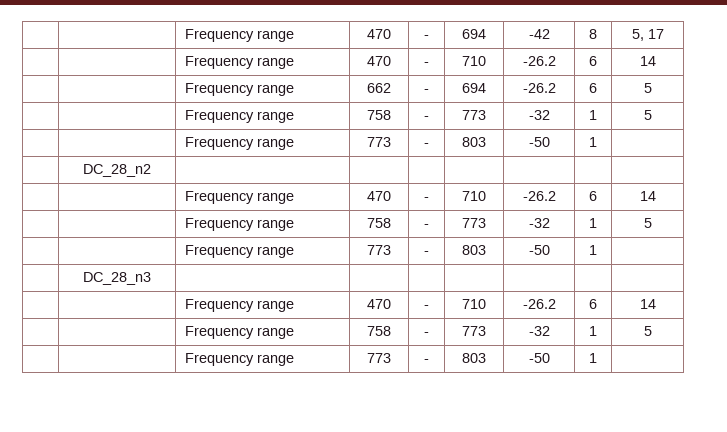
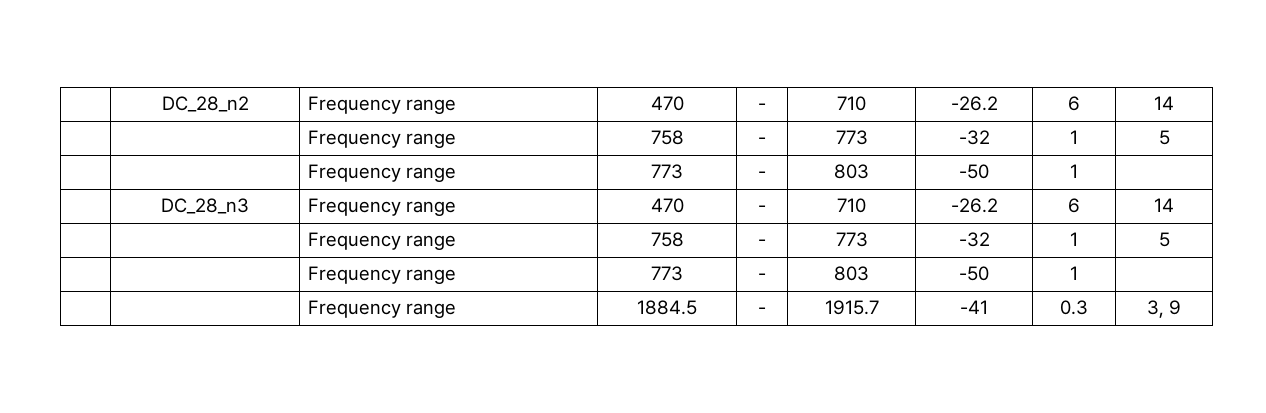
[184,29,294,42] [367,29,391,39] [424,35,429,39] [462,29,486,39] [528,29,550,39] [589,29,597,39] [631,29,664,41] [184,56,294,69] [367,56,391,66] [424,62,429,66] [462,56,486,66] [522,56,556,66] [589,56,597,66] [639,56,656,66] [184,83,294,96] [367,83,391,93] [424,89,429,93] [462,83,486,93] [522,83,556,93] [589,83,597,93] [643,83,652,93] [184,110,294,123] [367,110,391,120] [424,116,429,120] [462,110,486,120] [528,110,550,120] [589,110,597,120] [643,110,652,120] [184,137,294,150] [367,137,391,147] [424,143,429,147] [462,137,486,147] [528,137,550,147] [589,137,597,147] | | Frequency range | 470 | - | 694 | -42 | 8 | 5, 17 // | | Frequency range | 470 | - | 710 | -26.2 | 6 | 14 // | | Frequency range | 662 | - | 694 | -26.2 | 6 | 5 // | | Frequency range | 758 | - | 773 | -32 | 1 | 5 // | | Frequency range | 773 | - | 803 | -50 | 1 | // | -> (161, 104) |
(151, 170) | | | | | | // | | -> (249, 104) none
(151, 278) | | | | | | // | | -> (249, 206) none
(597, 358) none -> [307,300,457,318] [637,300,697,315] [758,307,766,314] [824,300,879,315] [960,300,988,314] [1060,300,1088,315] [1146,300,1182,318] // | | Frequency range | 1884.5 | - | 1915.7 | -41 | 0.3 | 3, 9

